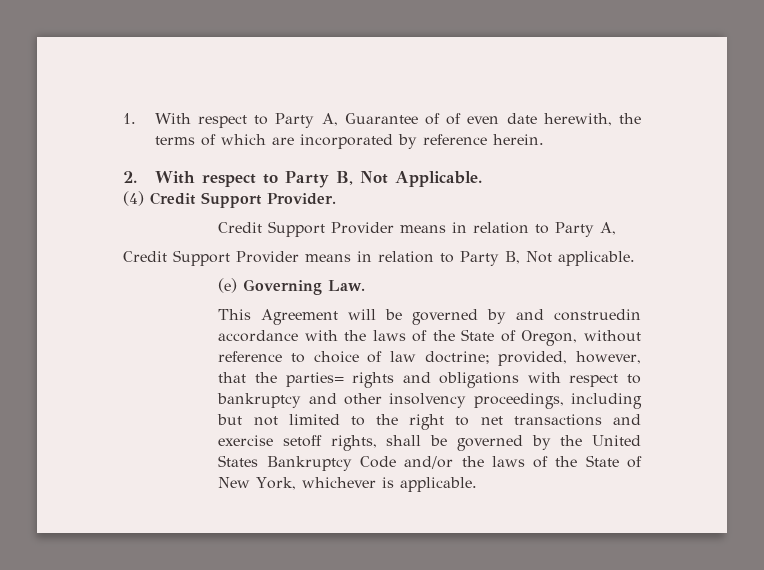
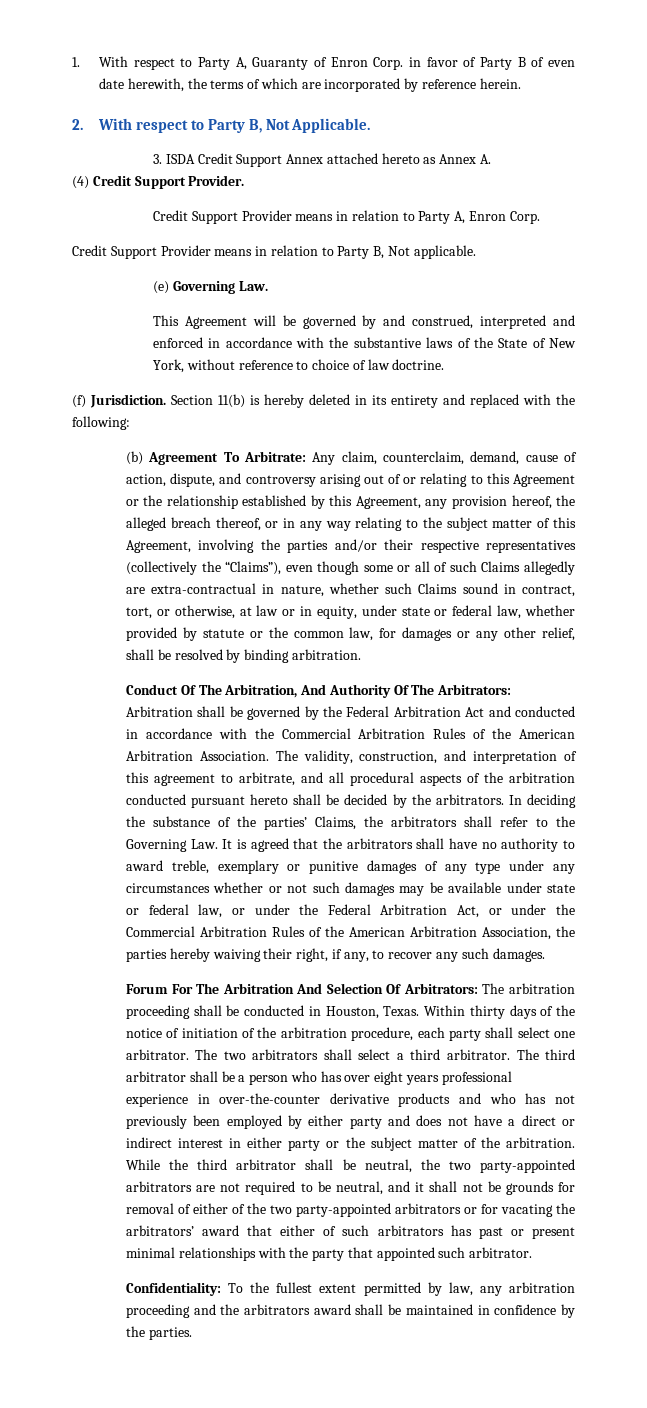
[344,113,440,125] Guarantee of -> [252,57,526,70] Guaranty of Enron Corp. in favor of Party B
(482, 179) none -> [152,153,491,167] // 3. ISDA Credit Support Annex attached hereto as Annex A.
(617, 228) none -> [468,211,540,224] Enron Corp.
[554,309,641,321] [218,329,641,346] [218,351,641,366] [218,372,641,388] [217,393,642,409] [217,414,641,430] [218,435,641,451] [218,455,484,471] construedin accordance with the laws of the State of Oregon, without reference to choice of law doctrine; provided, however, that the parties= rights and obligations with respect to bankruptcy and other insolvency proceedings, including but not limited to the right to net transactions and exercise setoff rights, shall be governed by the United States Bankruptcy Code and/or the -> [412,315,575,329] [152,337,421,348] construed, interpreted and enforced in accordance with the substantive
[302,477,478,492] whichever is applicable. -> [186,359,445,370] [72,394,575,408] [72,416,130,430] [125,451,577,465] [125,473,575,487] [125,495,575,509] [125,517,577,531] [125,539,576,553] [125,561,575,575] [125,583,575,597] [125,605,575,619] [125,627,575,641] [125,649,361,663] [125,684,512,698] [125,706,575,720] [125,728,575,739] [125,750,577,764] [125,772,575,786] [125,794,576,808] [125,816,575,830] [125,838,575,852] [125,860,575,874] [125,882,575,896] [125,904,576,918] [125,926,575,940] [125,948,545,962] [125,983,575,994] [125,1005,575,1019] [125,1027,575,1041] [125,1049,575,1060] [125,1071,512,1085] [125,1093,575,1107] [125,1115,575,1129] [125,1137,575,1151] [125,1159,576,1173] [125,1181,575,1195] [125,1203,575,1217] [125,1225,575,1239] [125,1247,533,1261] [125,1282,575,1296] [125,1304,575,1318] [125,1326,192,1340] without reference to choice of law doctrine. // (f) Jurisdiction. Section 11(b) is hereby deleted in its entirety and replaced with the following: // (b) Agreement To Arbitrate: Any claim, counterclaim, demand, cause of action, dispute, and controversy arising out of or relating to this Agreement or the relationship established by this Agreement, any provision hereof, the alleged breach thereof, or in any way relating to the subject matter of this Agreement, involving the parties and/or their respective representatives (collectively the “Claims”), even though some or all of such Claims allegedly are extra-contractual in nature, whether such Claims sound in contract, tort, or otherwise, at law or in equity, under state or federal law, whether provided by statute or the common law, for damages or any other relief, shall be resolved by binding arbitration. // Conduct Of The Arbitration, And Authority Of The Arbitrators: Arbitration shall be governed by the Federal Arbitration Act and conducted in accordance with the Commercial Arbitration Rules of the American Arbitration Association. The validity, construction, and interpretation of this agreement to arbitrate, and all procedural aspects of the arbitration conducted pursuant hereto shall be decided by the arbitrators. In deciding the substance of the parties’ Claims, the arbitrators shall refer to the Governing Law. It is agreed that the arbitrators shall have no authority to award treble, exemplary or punitive damages of any type under any circumstances whether or not such damages may be available under state or federal law, or under the Federal Arbitration Act, or under the Commercial Arbitration Rules of the American Arbitration Association, the parties hereby waiving their right, if any, to recover any such damages. // Forum For The Arbitration And Selection Of Arbitrators: The arbitration proceeding shall be conducted in Houston, Texas. Within thirty days of the notice of initiation of the arbitration procedure, each party shall select one arbitrator. The two arbitrators shall select a third arbitrator. The third arbitrator shall be a person who has over eight years professional experience in over-the-counter derivative products and who has not previously been employed by either party and does not have a direct or indirect interest in either party or the subject matter of the arbitration. While the third arbitrator shall be neutral, the two party-appointed arbitrators are not required to be neutral, and it shall not be grounds for removal of either of the two party-appointed arbitrators or for vacating the arbitrators’ award that either of such arbitrators has past or present minimal relationships with the party that appointed such arbitrator. // Confidentiality: To the fullest extent permitted by law, any arbitration proceeding and the arbitrators award shall be maintained in confidence by the parties.

